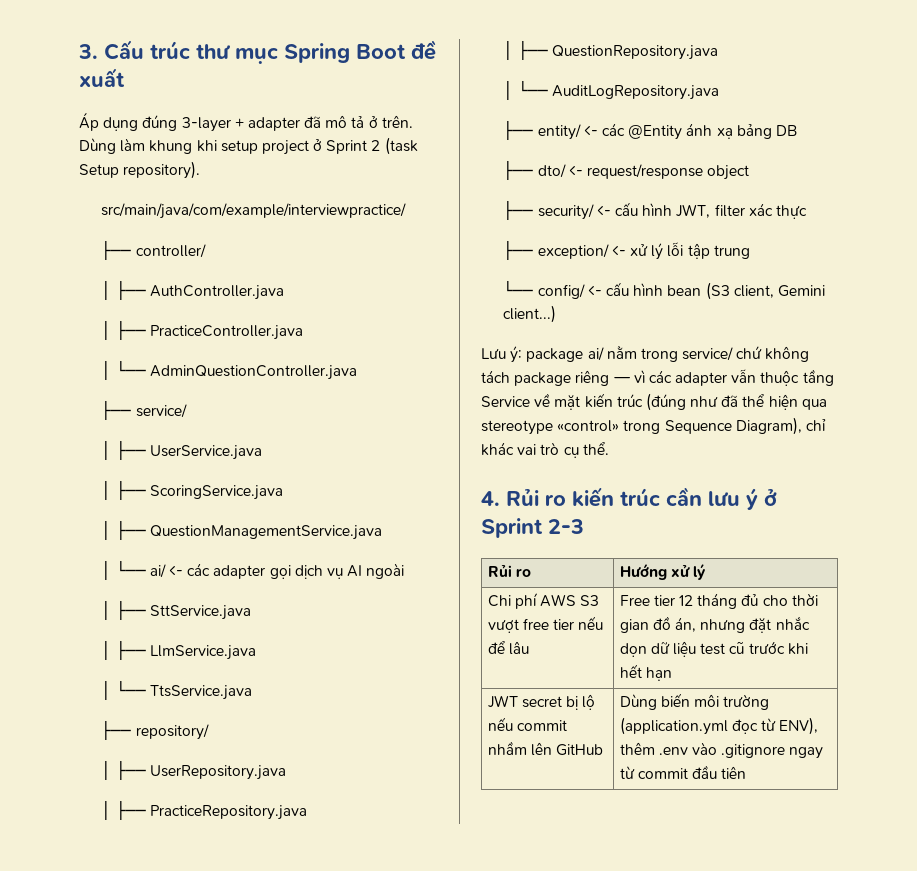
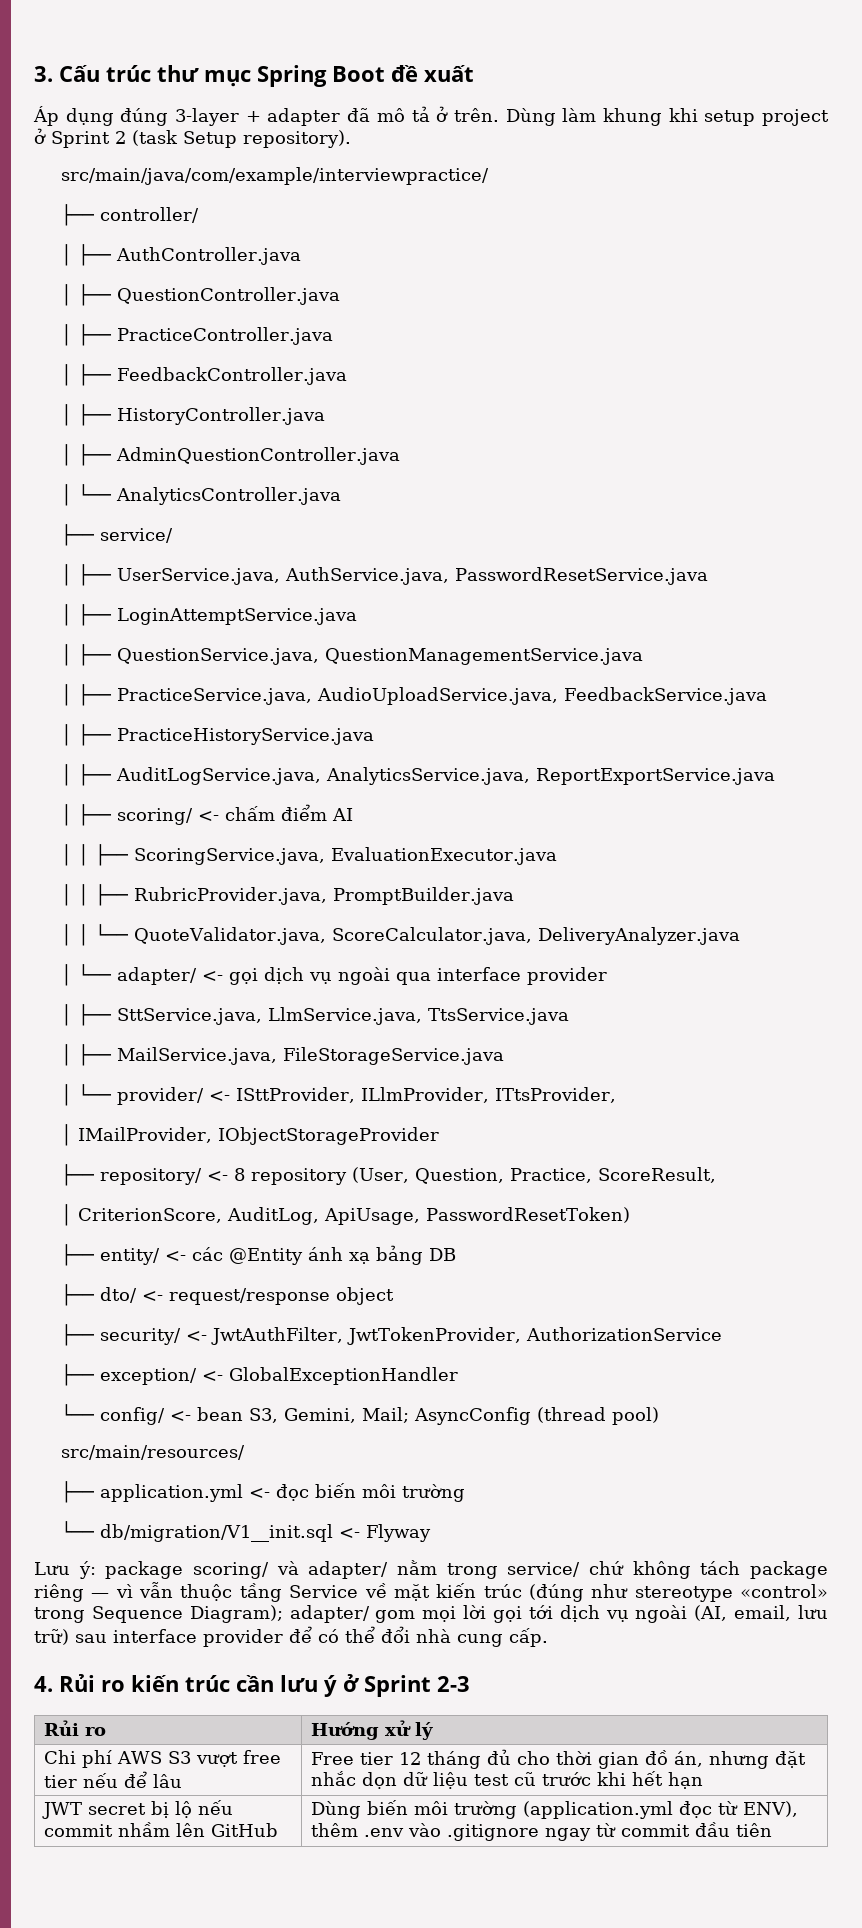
(284, 292) none -> [61,284,341,306] // │ ├── QuestionController.java
[101,360,357,380] // │ └── AdminQuestionController.java -> [61,364,348,386] [61,404,326,426] [61,444,401,466] [61,484,342,506] // │ ├── FeedbackController.java // │ ├── HistoryController.java // │ ├── AdminQuestionController.java // │ └── AnalyticsController.java
[149,445,262,460] [101,480,283,500] [101,520,146,540] UserService.java // │ ├── ScoringService.java // │ ├── -> [117,567,709,585] [61,604,358,626] [61,644,320,666] UserService.java, AuthService.java, PasswordResetService.java // │ ├── LoginAttemptService.java // │ ├── QuestionService.java,
[115,560,266,579] └── ai/ <- các adapter -> [78,684,768,706] [61,724,375,746] [61,764,776,786] [61,804,354,826] [61,844,558,866] [61,884,515,906] [61,924,741,946] [61,964,224,986] ├── PracticeService.java, AudioUploadService.java, FeedbackService.java // │ ├── PracticeHistoryService.java // │ ├── AuditLogService.java, AnalyticsService.java, ReportExportService.java // │ ├── scoring/ <- chấm điểm AI // │ │ ├── ScoringService.java, EvaluationExecutor.java // │ │ ├── RubricProvider.java, PromptBuilder.java // │ │ └── QuoteValidator.java, ScoreCalculator.java, DeliveryAnalyzer.java // │ └── adapter/ <-
[347,563,405,579] [101,600,251,620] [101,640,256,660] [101,680,252,700] [101,720,209,740] [101,760,286,780] [101,800,307,820] [503,40,718,60] [503,80,719,100] AI ngoài // │ ├── SttService.java // │ ├── LlmService.java // │ └── TtsService.java // ├── repository/ // │ ├── UserRepository.java // │ ├── PracticeRepository.java // │ ├── QuestionRepository.java // │ └── AuditLogRepository.java -> [338,967,608,985] [61,1004,570,1026] [61,1044,505,1066] [61,1084,617,1106] [61,1124,440,1146] [61,1164,717,1186] [61,1204,631,1226] ngoài qua interface provider // │ ├── SttService.java, LlmService.java, TtsService.java // │ ├── MailService.java, FileStorageService.java // │ └── provider/ <- ISttProvider, ILlmProvider, ITtsProvider, // │ IMailProvider, IObjectStorageProvider // ├── repository/ <- 8 repository (User, Question, Practice, ScoreResult, // │ CriterionScore, AuditLog, ApiUsage, PasswordResetToken)
[614,202,807,219] [503,240,750,260] [503,280,825,300] [503,305,557,323] cấu hình JWT, filter xác thực // ├── exception/ <- xử lý lỗi tập trung // └── config/ <- cấu hình bean (S3 client, Gemini client...) -> [211,1327,723,1345] [61,1364,459,1386] [61,1404,660,1425] [61,1445,246,1460] [61,1481,466,1503] [61,1521,432,1542] JwtAuthFilter, JwtTokenProvider, AuthorizationService // ├── exception/ <- GlobalExceptionHandler // └── config/ <- bean S3, Gemini, Mail; AsyncConfig (thread pool) // src/main/resources/ // ├── application.yml <- đọc biến môi trường // └── db/migration/V1__init.sql <- Flyway
[587,347,604,361] ai/ -> [192,1561,389,1579] scoring/ và adapter/
[648,370,728,386] các adapter -> (133, 1591) none
[721,394,827,410] [481,417,826,435] [481,442,609,458] đã thể hiện qua stereotype «control» trong Sequence Diagram), chỉ khác vai trò cụ thể. -> [634,1584,828,1602] [34,1605,828,1623] [34,1626,548,1647] stereotype «control» trong Sequence Diagram); adapter/ gom mọi lời gọi tới dịch vụ ngoài (AI, email, lưu trữ) sau interface provider để có thể đổi nhà cung cấp.

